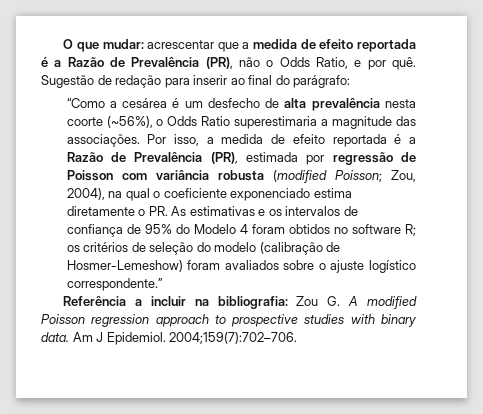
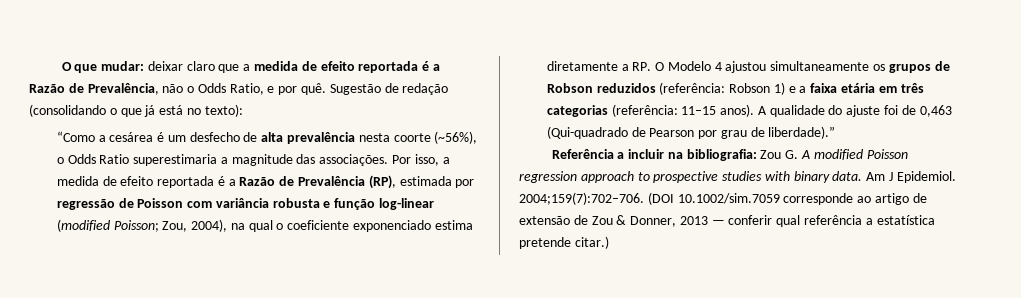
[147,40,215,49] acrescentar -> [147,61,215,71] deixar claro
[131,57,233,69] Prevalência (PR), -> [87,83,159,95] Prevalência,
[164,75,351,88] para inserir ao final do parágrafo: -> [29,104,243,117] (consolidando o que já está no texto):
[210,152,238,164] (PR), -> [368,175,396,189] (RP),
(264, 175) none -> [323,198,434,210] e função log-linear
[138,206,358,216] [66,224,416,237] [66,242,341,255] [66,260,417,273] [66,278,163,291] o PR. As estimativas e os intervalos de confiança de 95% do Modelo 4 foram obtidos no software R; os critérios de seleção do modelo (calibração de Hosmer-Lemeshow) foram avaliados sobre o ajuste logístico correspondente.” -> [621,61,950,73] [546,82,924,95] [546,104,952,117] [546,126,836,139] a RP. O Modelo 4 ajustou simultaneamente os grupos de Robson reduzidos (referência: Robson 1) e a faixa etária em três categorias (referência: 11–15 anos). A qualidade do ajuste foi de 0,463 (Qui-quadrado de Pearson por grau de liberdade).”
(298, 338) none -> [647,192,927,205] [519,215,935,227] [519,236,609,249] (DOI 10.1002/sim.7059 corresponde ao artigo de extensão de Zou & Donner, 2013 — conferir qual referência a estatística pretende citar.)

